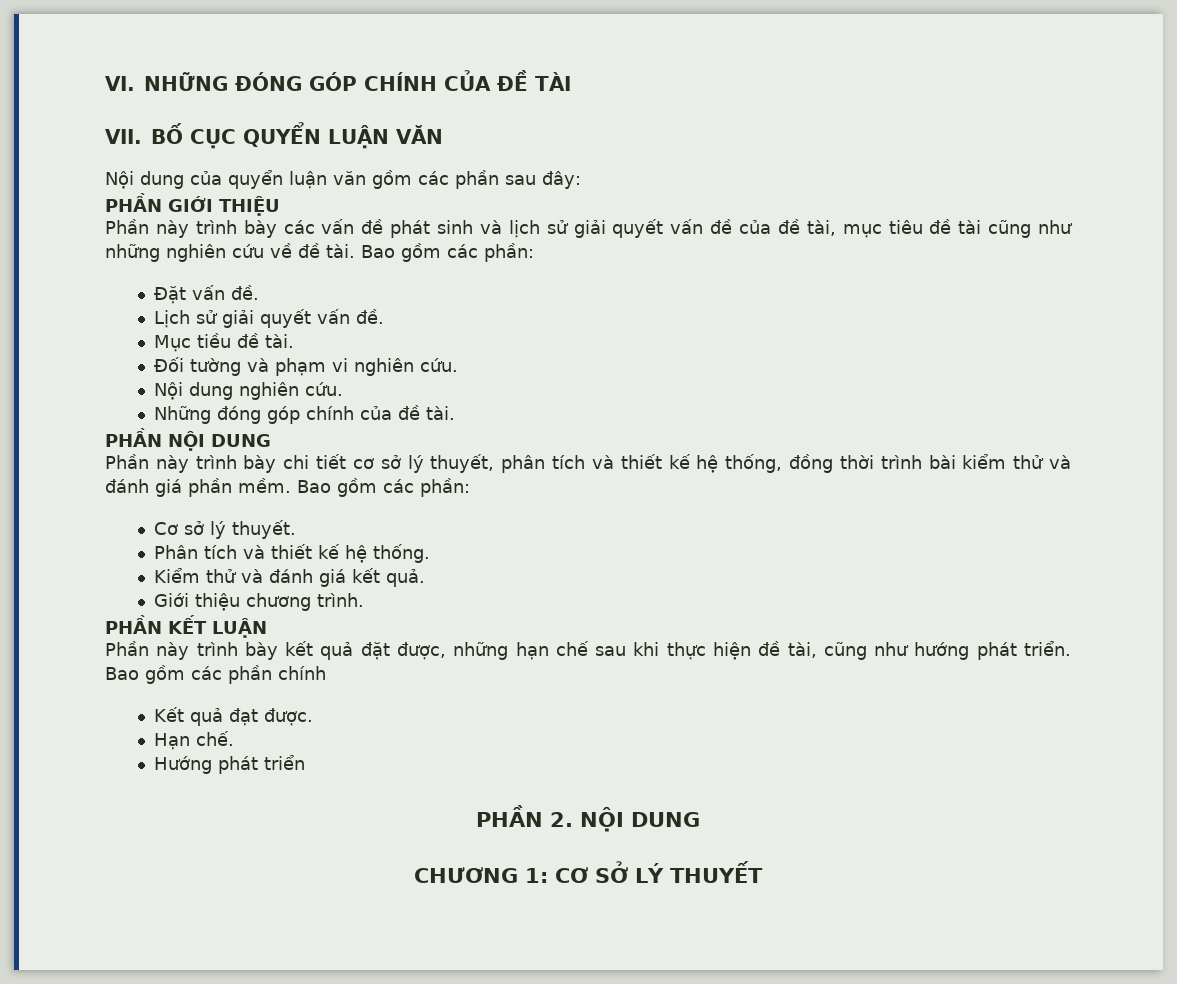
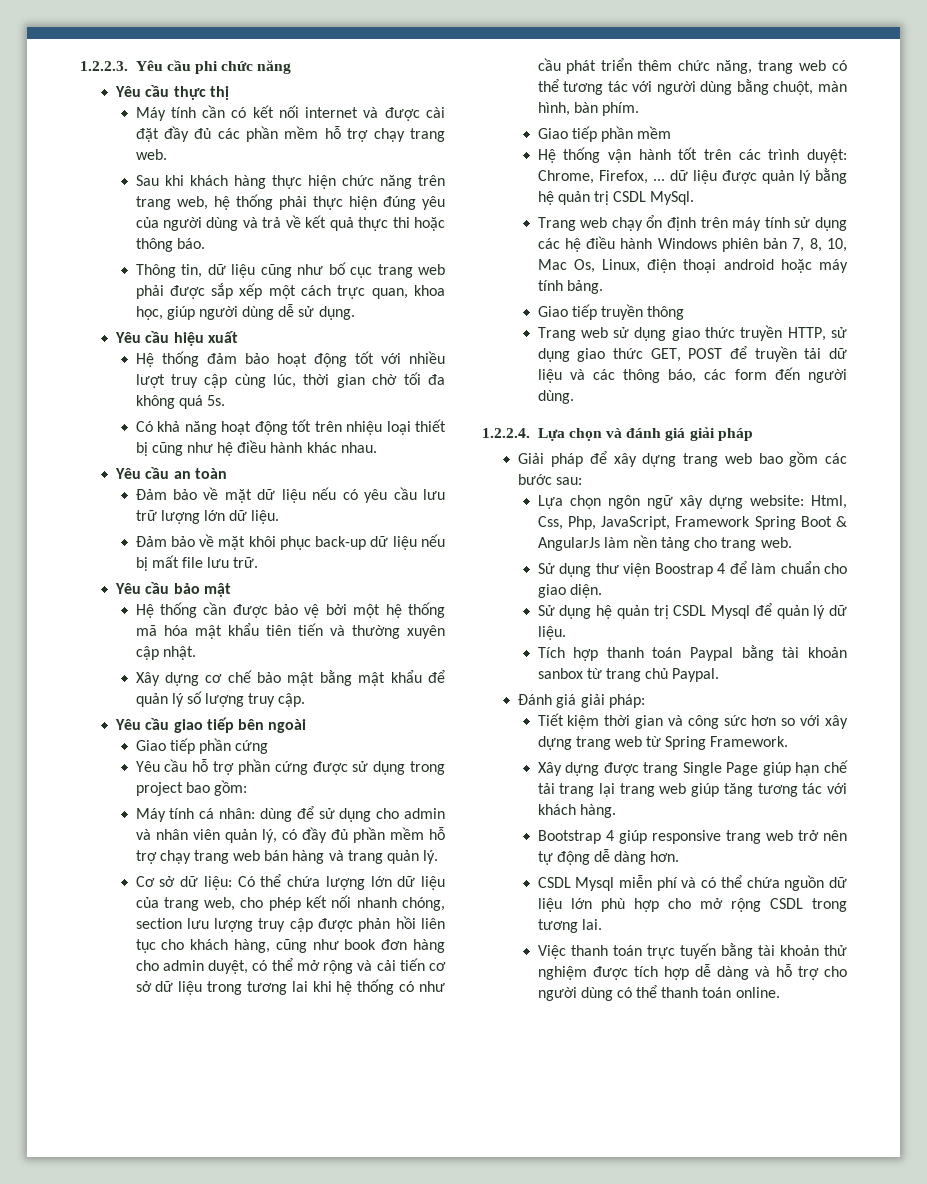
[105,70,571,91] [105,122,443,149] [105,170,581,189] [105,193,280,216] [105,219,1073,238] [105,243,534,262] [154,285,260,304] [154,309,385,328] [154,333,295,352] [154,357,459,376] [154,382,344,400] [154,405,456,424] [105,428,271,451] [105,454,1072,473] [105,478,470,497] [154,520,297,539] [154,544,431,563] [154,568,426,587] [154,593,365,611] [105,615,267,638] [105,641,1072,660] [105,665,326,684] [154,707,314,726] [154,731,235,750] [154,755,306,774] [476,805,700,832] [414,861,763,883] VI. NHỮNG ĐÓNG GÓP CHÍNH CỦA ĐỀ TÀI // VII. BỐ CỤC QUYỂN LUẬN VĂN // Nội dung của quyển luận văn gồm các phần sau đây: // PHẦN GIỚI THIỆU // Phần này trình bày các vấn đề phát sinh và lịch sử giải quyết vấn đề của đề tài, mục tiêu đề tài cũng như những nghiên cứu về đề tài. Bao gồm các phần: // Đặt vấn đề. // Lịch sử giải quyết vấn đề. // Mục tiều đề tài. // Đối tường và phạm vi nghiên cứu. // Nội dung nghiên cứu. // Những đóng góp chính của đề tài. // PHẦN NỘI DUNG // Phần này trình bày chi tiết cơ sở lý thuyết, phân tích và thiết kế hệ thống, đồng thời trình bài kiểm thử và đánh giá phần mềm. Bao gồm các phần: // Cơ sở lý thuyết. // Phân tích và thiết kế hệ thống. // Kiểm thử và đánh giá kết quả. // Giới thiệu chương trình. // PHẦN KẾT LUẬN // Phần này trình bày kết quả đặt được, những hạn chế sau khi thực hiện đề tài, cũng như hướng phát triển. Bao gồm các phần chính // Kết quả đạt được. // Hạn chế. // Hướng phát triển // PHẦN 2. NỘI DUNG // CHƯƠNG 1: CƠ SỞ LÝ THUYẾT -> [80,60,292,74] [115,85,229,100] [135,105,446,121] [135,126,445,142] [135,149,167,160] [135,175,445,189] [135,194,445,210] [135,215,445,231] [135,238,205,252] [135,262,446,278] [135,283,445,299] [135,304,355,320] [115,331,238,346] [135,351,445,367] [135,372,445,388] [135,395,225,409] [135,419,447,435] [135,440,377,456] [115,467,227,479] [135,487,446,503] [135,510,280,524] [135,534,446,550] [135,555,259,571] [115,582,231,597] [135,602,445,618] [135,623,445,639] [135,646,196,660] [135,670,445,686] [135,691,306,707] [115,717,307,733] [135,738,269,754] [135,759,445,775] [135,780,247,796] [135,806,445,822] [135,827,445,843] [135,850,439,864] [135,874,445,890] [135,895,445,911] [135,916,445,932] [135,939,445,953] [135,958,446,974] [135,979,445,995] [537,58,847,74] [537,79,847,95] [537,102,639,116] [537,126,672,142] [537,147,847,163] [537,168,847,184] [537,191,695,205] [537,215,847,231] [537,236,847,252] [537,259,848,273] [537,280,603,294] [537,304,685,320] [537,325,847,341] [537,346,847,362] [537,367,847,383] [537,390,574,404] [482,427,753,441] [518,451,847,467] [518,474,583,485] [537,495,847,509] [537,516,847,530] [537,535,792,551] [537,561,847,577] [537,584,602,598] [537,603,847,619] [537,626,566,640] [537,645,847,661] [537,668,720,682] [518,694,645,708] [537,713,848,729] [537,736,789,750] [537,760,848,776] [537,783,847,797] [537,804,616,818] [537,830,847,844] [537,849,680,865] [537,875,847,891] [537,898,847,912] [537,919,602,933] [537,943,847,959] [537,964,847,980] [537,985,780,1001] 1.2.2.3. Yêu cầu phi chức năng // Yêu cầu thực thị // Máy tính cần có kết nối internet và được cài đặt đầy đủ các phần mềm hỗ trợ chạy trang web. // Sau khi khách hàng thực hiện chức năng trên trang web, hệ thống phải thực hiện đúng yêu của người dùng và trả về kết quả thực thi hoặc thông báo. // Thông tin, dữ liệu cũng như bố cục trang web phải được sắp xếp một cách trực quan, khoa học, giúp người dùng dễ sử dụng. // Yêu cầu hiệu xuất // Hệ thống đảm bảo hoạt động tốt với nhiều lượt truy cập cùng lúc, thời gian chờ tối đa không quá 5s. // Có khả năng hoạt động tốt trên nhiệu loại thiết bị cũng như hệ điều hành khác nhau. // Yêu cầu an toàn // Đảm bảo về mặt dữ liệu nếu có yêu cầu lưu trữ lượng lớn dữ liệu. // Đảm bảo về mặt khôi phục back-up dữ liệu nếu bị mất file lưu trữ. // Yêu cầu bảo mật // Hệ thống cần được bảo vệ bởi một hệ thống mã hóa mật khẩu tiên tiến và thường xuyên cập nhật. // Xây dựng cơ chế bảo mật bằng mật khẩu để quản lý số lượng truy cập. // Yêu cầu giao tiếp bên ngoài // Giao tiếp phần cứng // Yêu cầu hỗ trợ phần cứng được sử dụng trong project bao gồm: // Máy tính cá nhân: dùng để sử dụng cho admin và nhân viên quản lý, có đầy đủ phần mềm hỗ trợ chạy trang web bán hàng và trang quản lý. // Cơ sở dữ liệu: Có thể chứa lượng lớn dữ liệu của trang web, cho phép kết nối nhanh chóng, section lưu lượng truy cập được phản hồi liên tục cho khách hàng, cũng như book đơn hàng cho admin duyệt, có thể mở rộng và cải tiến cơ sở dữ liệu trong tương lai khi hệ thống có như cầu phát triển thêm chức năng, trang web có thể tương tác với người dùng bằng chuột, màn hình, bàn phím. // Giao tiếp phần mềm // Hệ thống vận hành tốt trên các trình duyệt: Chrome, Firefox, ... dữ liệu được quản lý bằng hệ quản trị CSDL MySql. // Trang web chạy ổn định trên máy tính sử dụng các hệ điều hành Windows phiên bản 7, 8, 10, Mac Os, Linux, điện thoại android hoặc máy tính bảng. // Giao tiếp truyền thông // Trang web sử dụng giao thức truyền HTTP, sử dụng giao thức GET, POST để truyền tải dữ liệu và các thông báo, các form đến người dùng. // 1.2.2.4. Lựa chọn và đánh giá giải pháp // Giải pháp để xây dựng trang web bao gồm các bước sau: // Lựa chọn ngôn ngữ xây dựng website: Html, Css, Php, JavaScript, Framework Spring Boot & AngularJs làm nền tảng cho trang web. // Sử dụng thư viện Boostrap 4 để làm chuẩn cho giao diện. // Sử dụng hệ quản trị CSDL Mysql để quản lý dữ liệu. // Tích hợp thanh toán Paypal bằng tài khoản sanbox từ trang chủ Paypal. // Đánh giá giải pháp: // Tiết kiệm thời gian và công sức hơn so với xây dựng trang web từ Spring Framework. // Xây dựng được trang Single Page giúp hạn chế tải trang lại trang web giúp tăng tương tác với khách hàng. // Bootstrap 4 giúp responsive trang web trở nên tự động dễ dàng hơn. // CSDL Mysql miễn phí và có thể chứa nguồn dữ liệu lớn phù hợp cho mở rộng CSDL trong tương lai. // Việc thanh toán trực tuyến bằng tài khoản thử nghiệm được tích hợp dễ dàng và hỗ trợ cho người dùng có thể thanh toán online.

